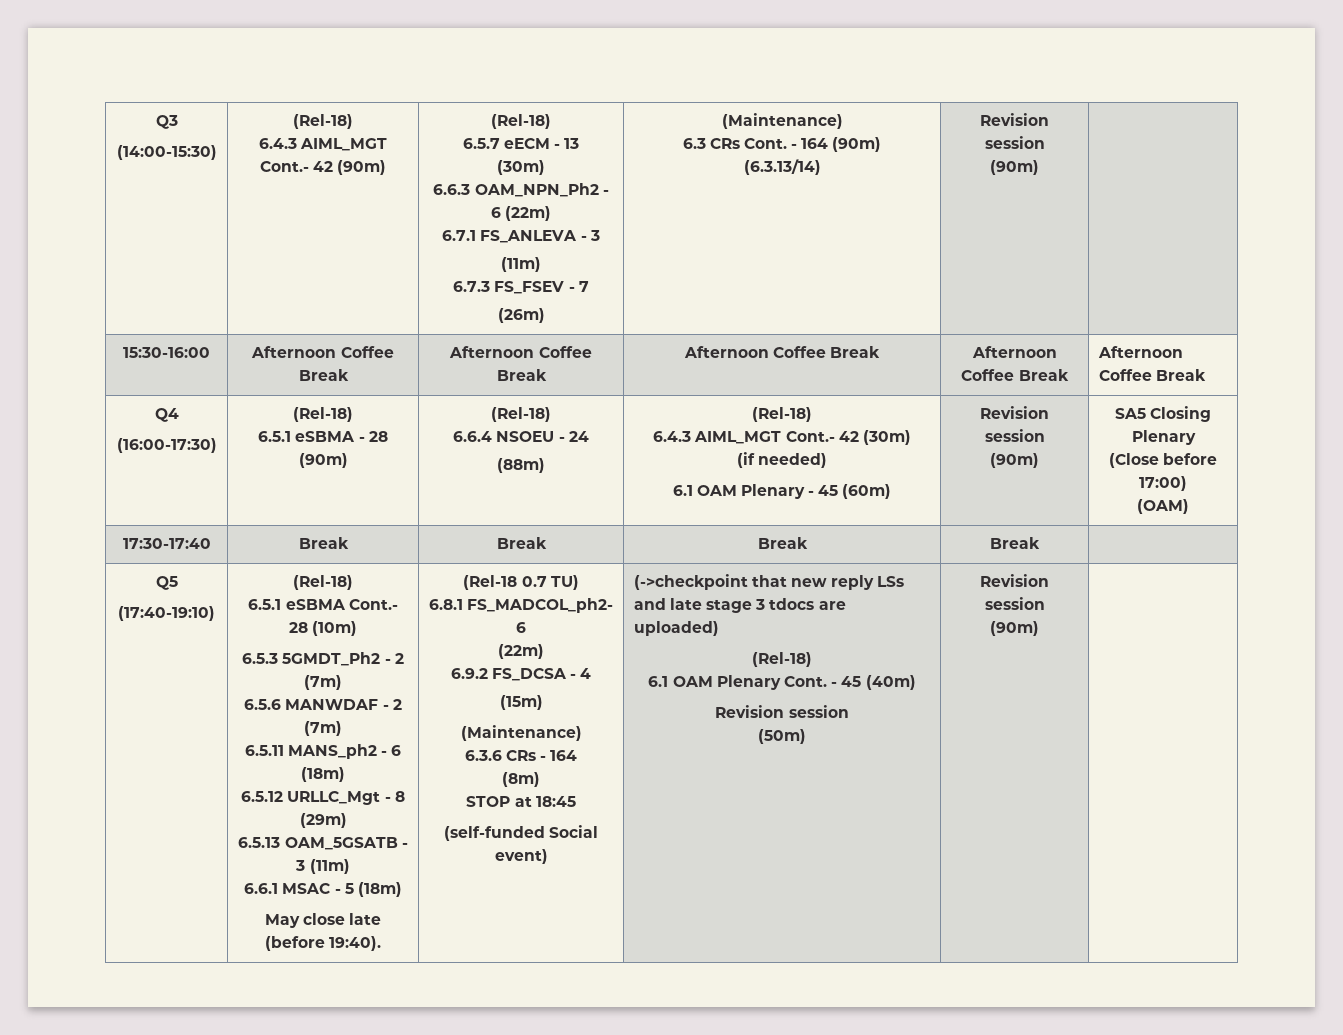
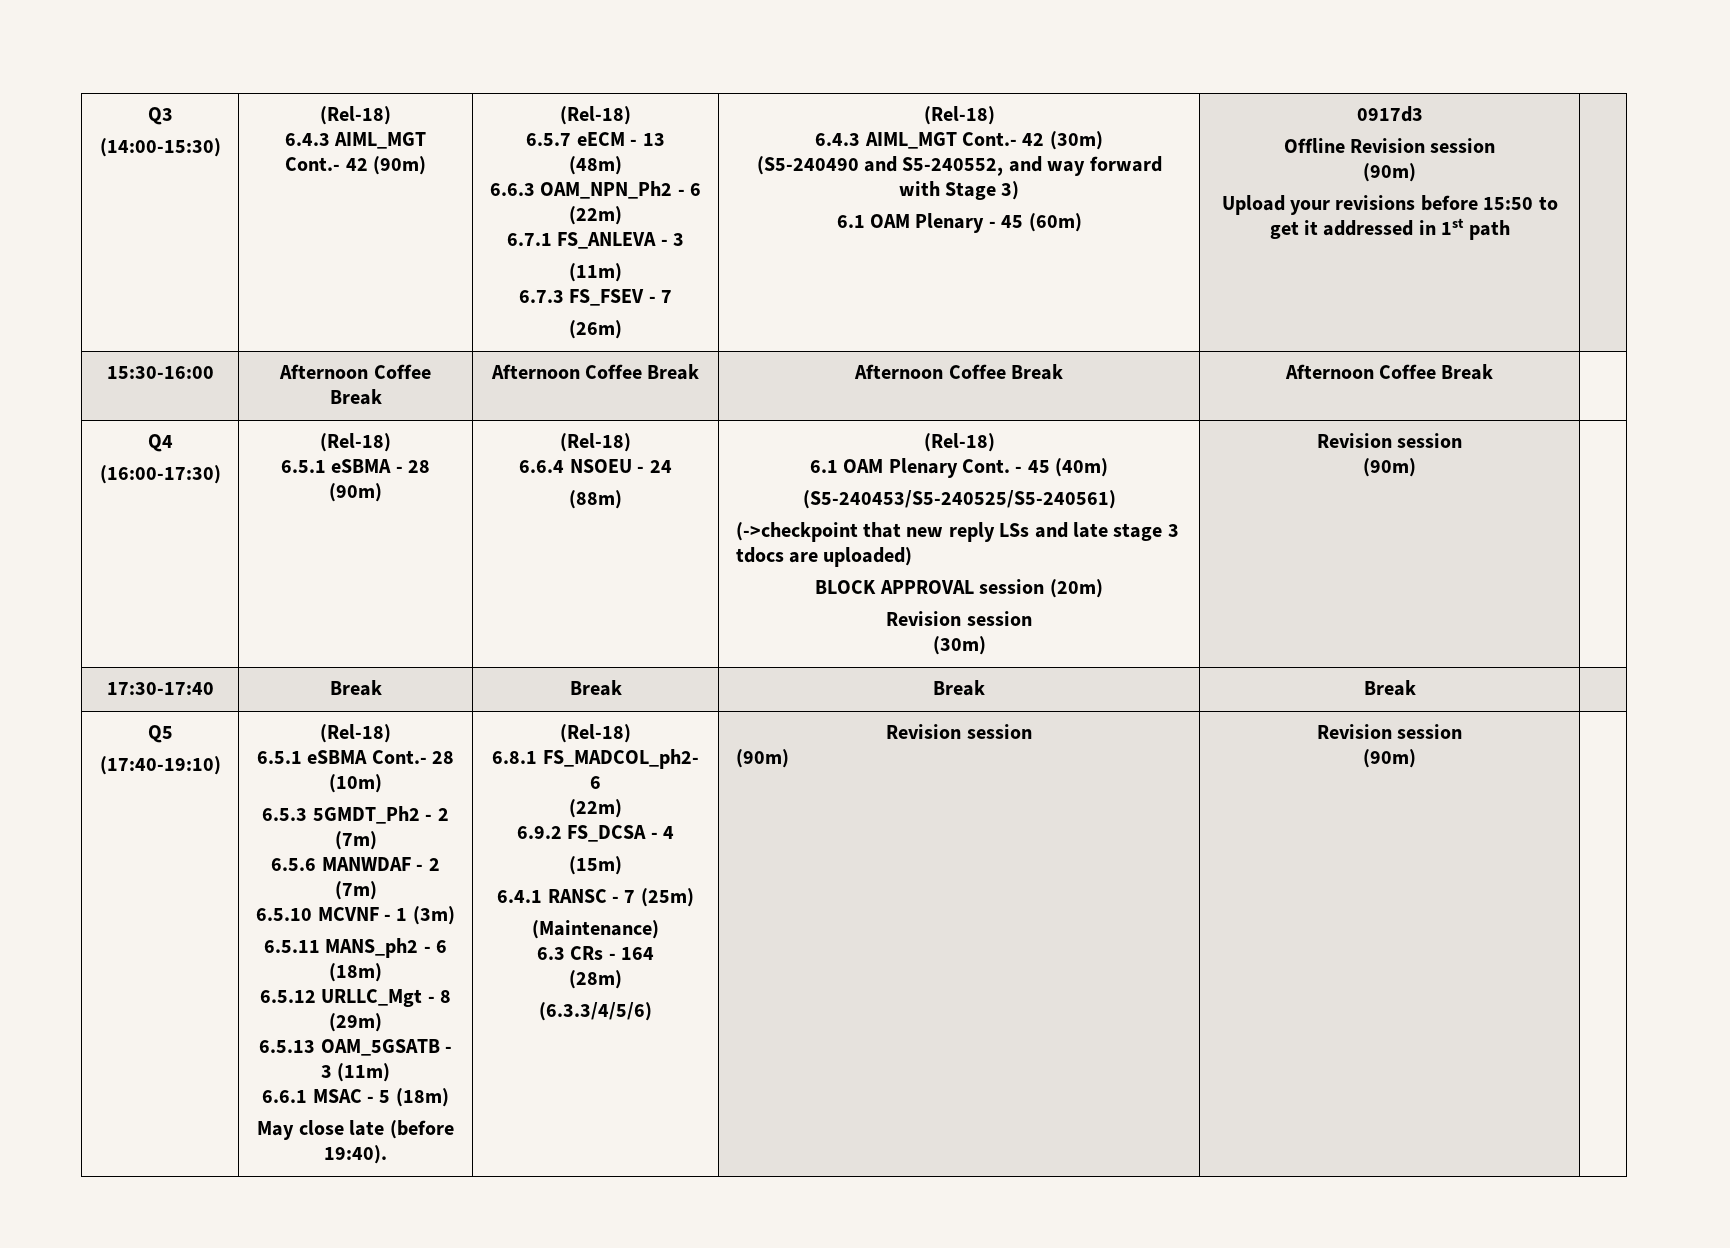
[496,160,545,175] (30m) -> [569,156,622,175] (48m)
[721,113,843,129] [682,137,882,152] [743,159,821,175] [980,113,1049,126] [984,136,1045,149] [990,160,1039,175] (Maintenance) // 6.3 CRs Cont. - 164 (90m) // (6.3.13/14) | Revision session // (90m) -> [923,106,995,125] [815,131,1103,150] [756,156,1162,176] [898,181,1020,200] [836,213,1082,233] [1356,106,1423,122] [1283,138,1496,153] [1363,163,1416,182] [1221,195,1558,215] [1269,218,1510,240] (Rel-18) // 6.4.3 AIML_MGT Cont.- 42 (30m) // (S5-240490 and S5-240552, and way forward with Stage 3) // 6.1 OAM Plenary - 45 (60m) | 0917d3 // Offline Revision session // (90m) // Upload your revisions before 15:50 to get it addressed in 1st path
[1097,346,1183,358] [1098,369,1206,381] Afternoon Coffee Break -> (1494, 372) none
[653,430,911,445] [736,452,828,468] [672,484,892,499] [980,406,1049,419] [984,429,1045,442] [990,453,1039,468] [1114,406,1212,422] [1131,430,1196,445] [1108,453,1218,468] [1139,476,1187,491] [1137,499,1189,514] // 6.4.3 AIML_MGT Cont.- 42 (30m) // (if needed) // 6.1 OAM Plenary - 45 (60m) | Revision session // (90m) | SA5 Closing Plenary // (Close before 17:00) // (OAM) -> [809,458,1109,478] [802,490,1116,509] [735,522,1179,542] [735,547,913,567] [815,579,1103,598] [886,611,1032,626] [932,636,986,655] [1316,433,1463,448] [1363,458,1416,477] // 6.1 OAM Plenary Cont. - 45 (40m) // (S5-240453/S5-240525/S5-240561) // (->checkpoint that new reply LSs and late stage 3 tdocs are uploaded) // BLOCK APPROVAL session (20m) // Revision session // (30m) | Revision session // (90m) |
(342, 728) none -> [256,906,455,925] // 6.5.10 MCVNF - 1 (3m)
[463,575,579,590] (Rel-18 0.7 TU) -> [560,724,631,743] (Rel-18)
[460,725,582,741] [464,750,502,761] // (Maintenance) // 6.3.6 -> [497,888,694,907] [532,920,659,939] [536,947,565,960] // 6.4.1 RANSC - 7 (25m) // (Maintenance) // 6.3
[501,772,540,787] [466,796,576,807] [443,825,599,841] [494,849,548,864] [633,574,905,590] [633,598,846,613] [633,621,719,636] [752,652,812,667] [648,675,916,690] [715,705,849,718] [758,729,806,744] [980,574,1049,587] [984,597,1045,610] (8m) // STOP at 18:45 // (self-funded Social event) | (->checkpoint that new reply LSs and late stage 3 tdocs are uploaded) // (Rel-18) // 6.1 OAM Plenary Cont. - 45 (40m) // Revision session // (50m) | Revision session -> [569,970,622,989] [539,1002,652,1021] [886,724,1032,739] [735,749,789,768] [1316,724,1463,739] (28m) // (6.3.3/4/5/6) | Revision session // (90m) | Revision session

